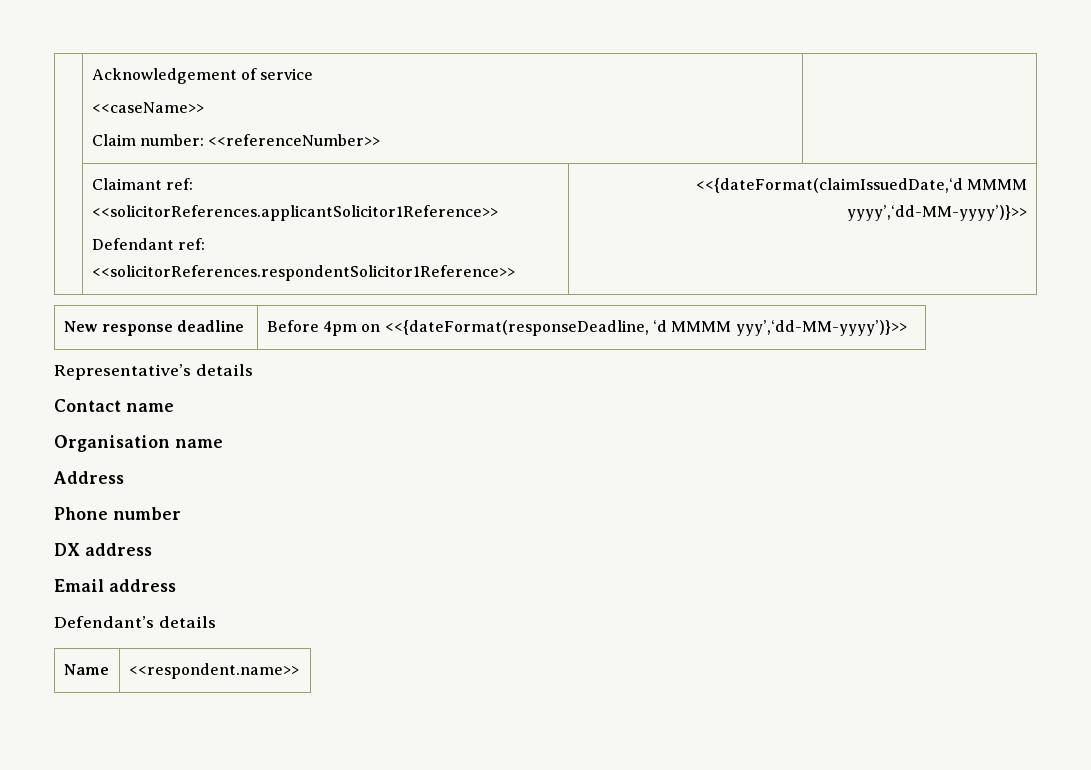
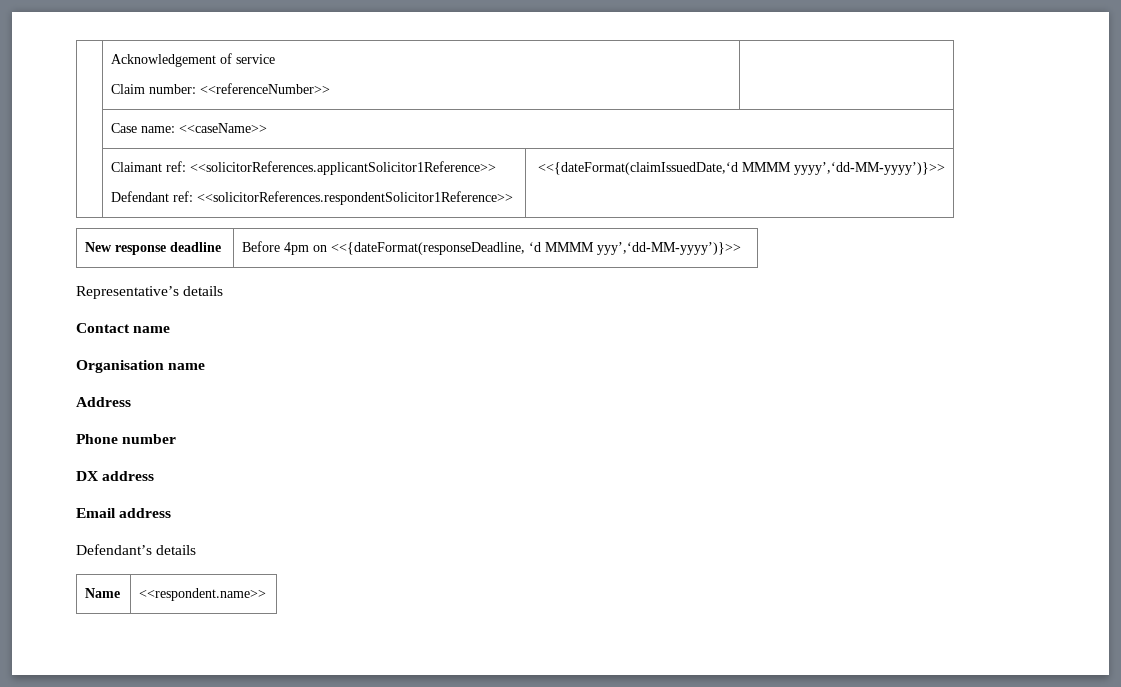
[91,102,204,113] // <<caseName>> -> (276, 59) none
(381, 140) none -> [111,123,268,133] // | Case name: <<caseName>>

